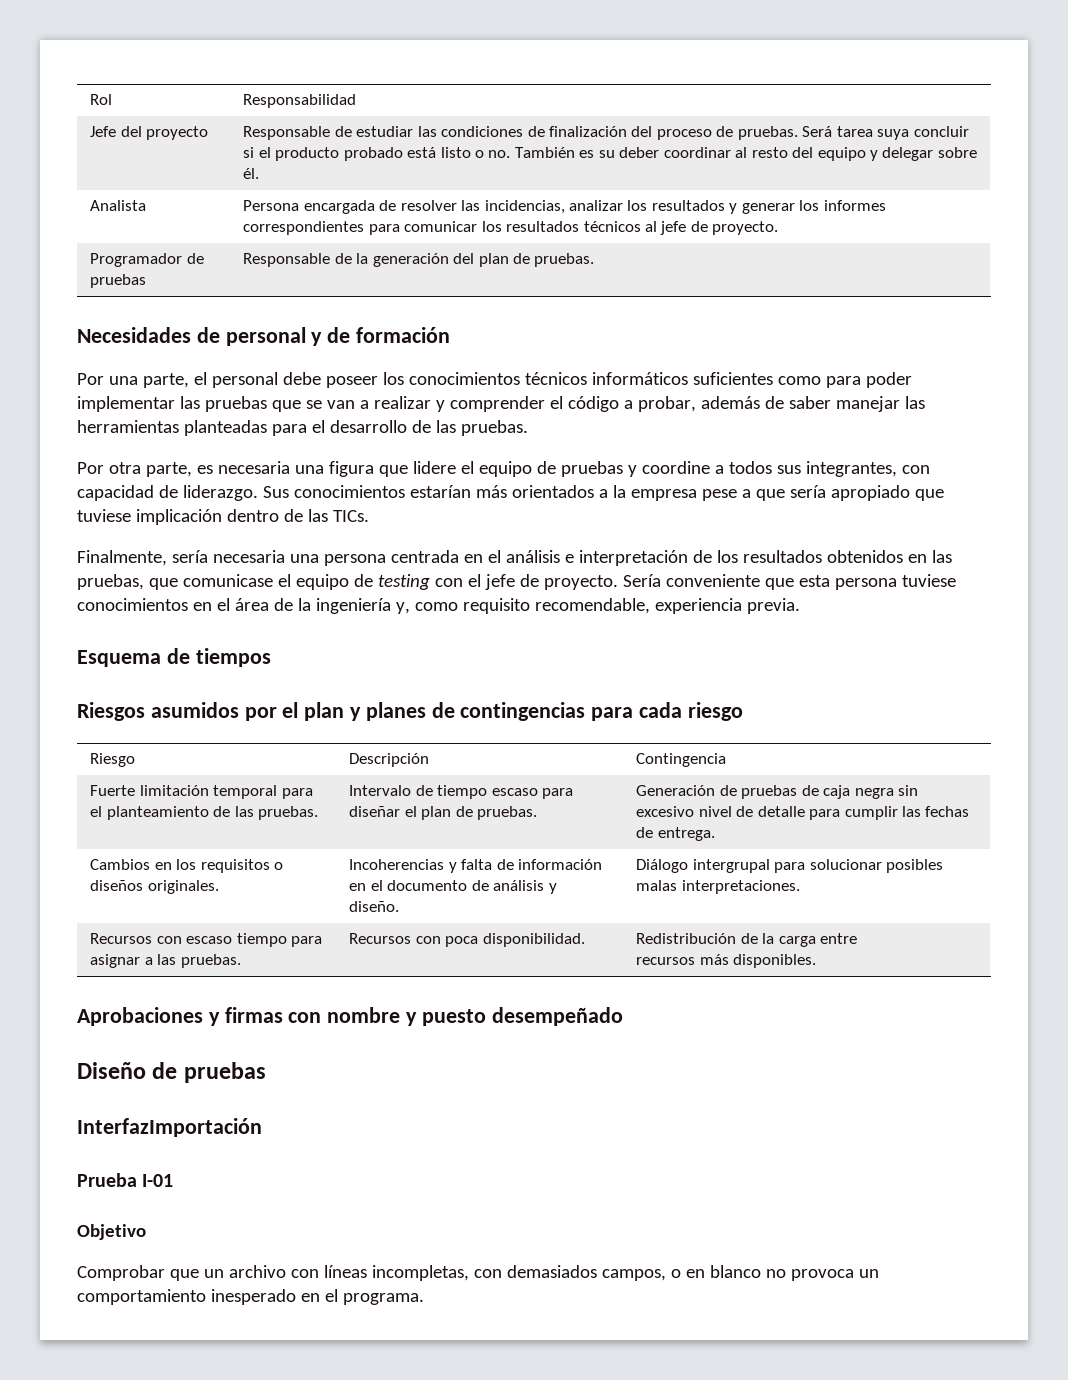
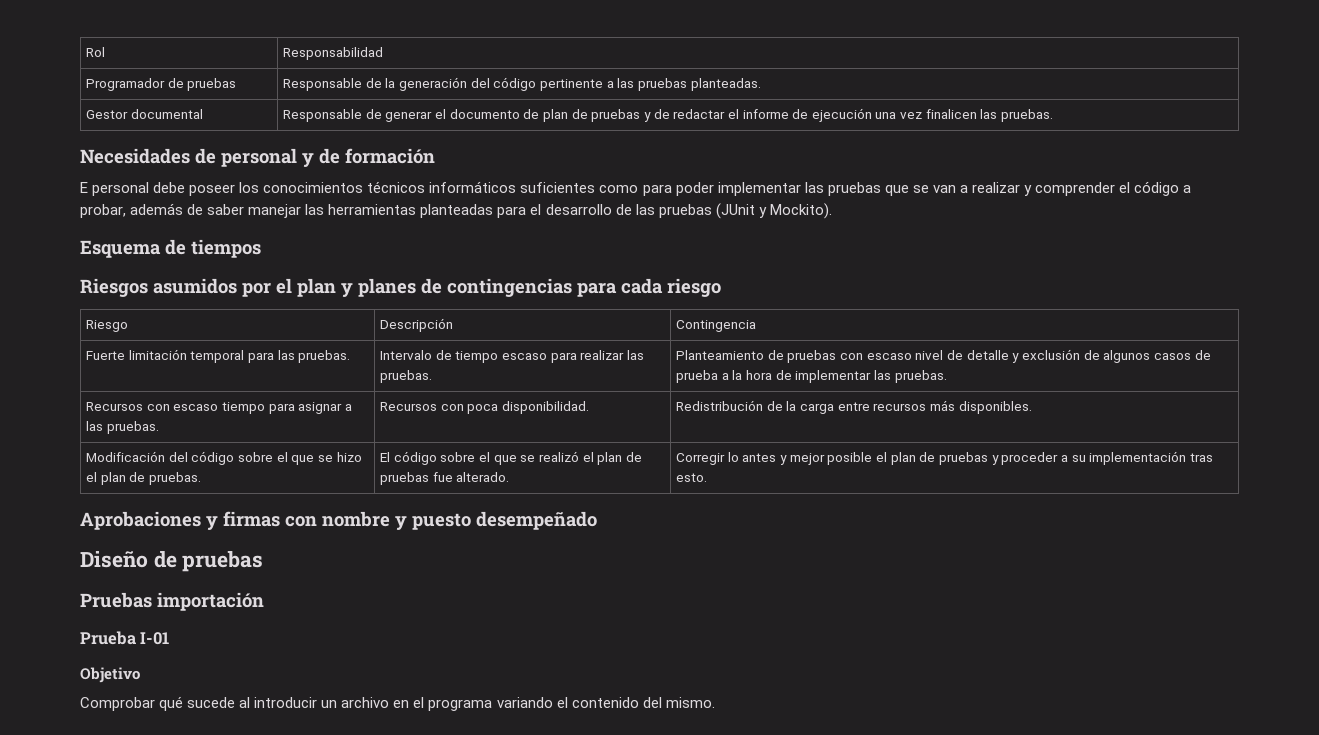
[90,126,209,140] [243,126,969,140] [243,147,977,161] [243,168,260,179] [90,200,147,211] [243,200,886,214] [243,221,779,235] // Jefe del proyecto | Responsable de estudiar las condiciones de finalización del proceso de pruebas. Será tarea suya concluir si el producto probado está listo o no. También es su deber coordinar al resto del equipo y delegar sobre él. // Analista | Persona encargada de resolver las incidencias, analizar los resultados y generar los informes correspondientes para comunicar los resultados técnicos al jefe de proyecto. -> (384, 53) none
[478,253,531,267] plan de -> [493,77,761,91] [86,109,203,119] [283,108,998,122] código pertinente a las pruebas planteadas. // Gestor documental | Responsable de generar el documento de plan de pruebas y de redactar el informe de ejecución una vez finalicen las
[77,372,207,388] Por una parte, el -> [80,182,88,193] E
[460,420,528,436] [77,461,930,477] [77,485,944,501] [77,509,369,525] [77,550,952,566] [77,574,956,590] [77,598,800,614] pruebas. // Por otra parte, es necesaria una figura que lidere el equipo de pruebas y coordine a todos sus integrantes, con capacidad de liderazgo. Sus conocimientos estarían más orientados a la empresa pese a que sería apropiado que tuviese implicación dentro de las TICs. // Finalmente, sería necesaria una persona centrada en el análisis e interpretación de los resultados obtenidos en las pruebas, que comunicase el equipo de testing con el jefe de proyecto. Sería conveniente que esta persona tuviese conocimientos en el área de la ingeniería y, como requisito recomendable, experiencia previa. -> [658,203,832,219] pruebas (JUnit y Mockito).
[90,806,231,820] el planteamiento de -> (275, 357) none
[349,806,538,820] [636,785,919,799] [636,806,970,820] [636,827,715,841] [90,859,284,873] [90,880,219,894] [349,859,603,873] [349,880,557,894] [349,901,400,912] [636,859,944,873] [636,880,800,894] diseñar el plan de pruebas. | Generación de pruebas de caja negra sin excesivo nivel de detalle para cumplir las fechas de entrega. // Cambios en los requisitos o diseños originales. | Incoherencias y falta de información en el documento de análisis y diseño. | Diálogo intergrupal para solucionar posibles malas interpretaciones. -> [580,350,645,360] [380,370,433,383] [676,349,1211,363] [676,370,947,383] realizar las pruebas. | Planteamiento de pruebas con escaso nivel de detalle y exclusión de algunos casos de prueba a la hora de implementar las pruebas.
(858, 938) // -> (870, 406) none
(817, 961) none -> [86,451,362,465] [86,472,202,485] [380,451,642,465] [380,472,510,485] [676,451,1213,465] [676,473,708,482] // Modificación del código sobre el que se hizo el plan de pruebas. | El código sobre el que se realizó el plan de pruebas fue alterado. | Corregir lo antes y mejor posible el plan de pruebas y proceder a su implementación tras esto.
[77,1118,262,1137] InterfazImportación -> [80,592,264,611] Pruebas importación
[169,1265,879,1281] [77,1289,424,1305] que un archivo con líneas incompletas, con demasiados campos, o en blanco no provoca un comportamiento inesperado en el programa. -> [159,696,715,711] qué sucede al introducir un archivo en el programa variando el contenido del mismo.

